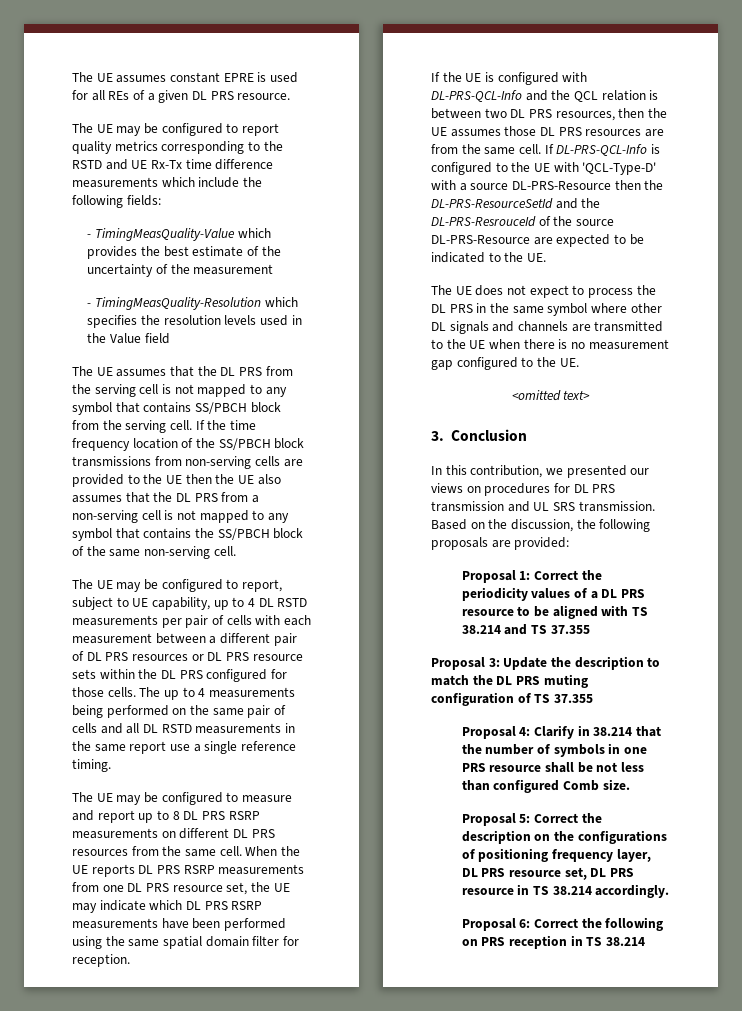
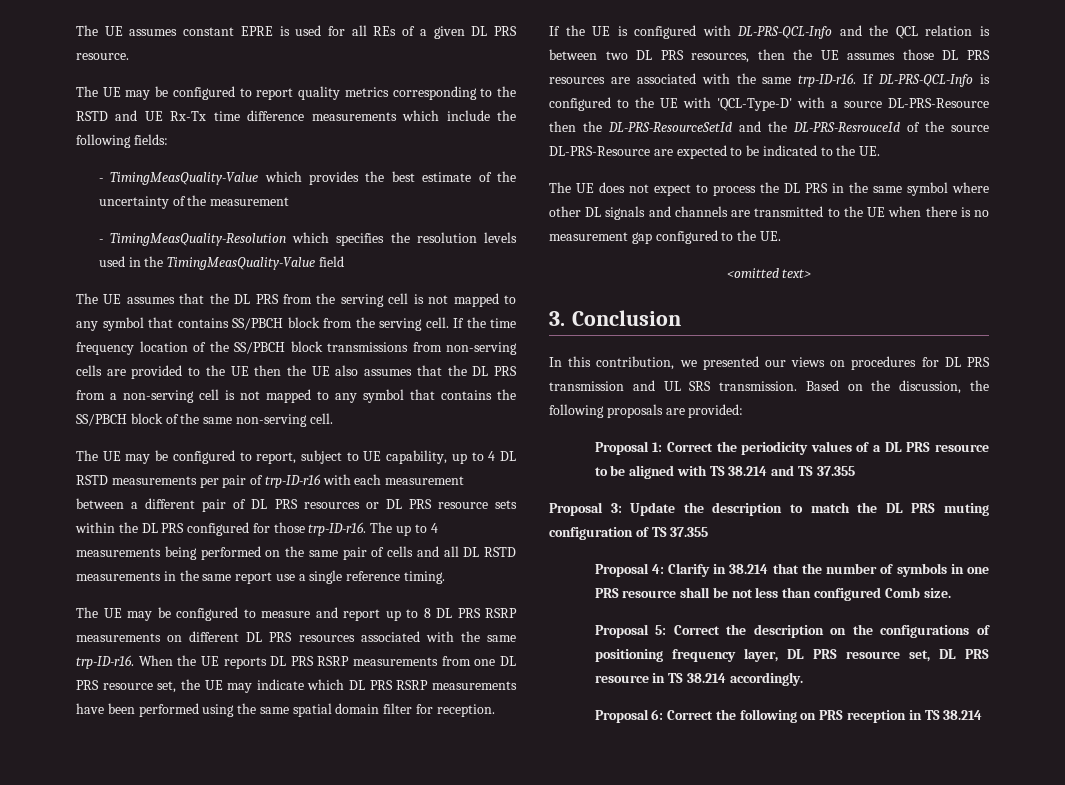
[109,333,141,344] Value -> [167,257,316,270] TimingMeasQuality-Value
[226,615,252,625] cells -> [264,474,321,488] trp-ID-r16
[107,687,136,697] cells. -> [308,522,367,536] trp-ID-r16.
[131,846,242,857] from the same cell. -> [360,631,516,642] [76,655,134,669] associated with the same trp-ID-r16.
[431,144,541,155] from the same cell. -> [636,73,857,87] associated with the same trp-ID-r16.

